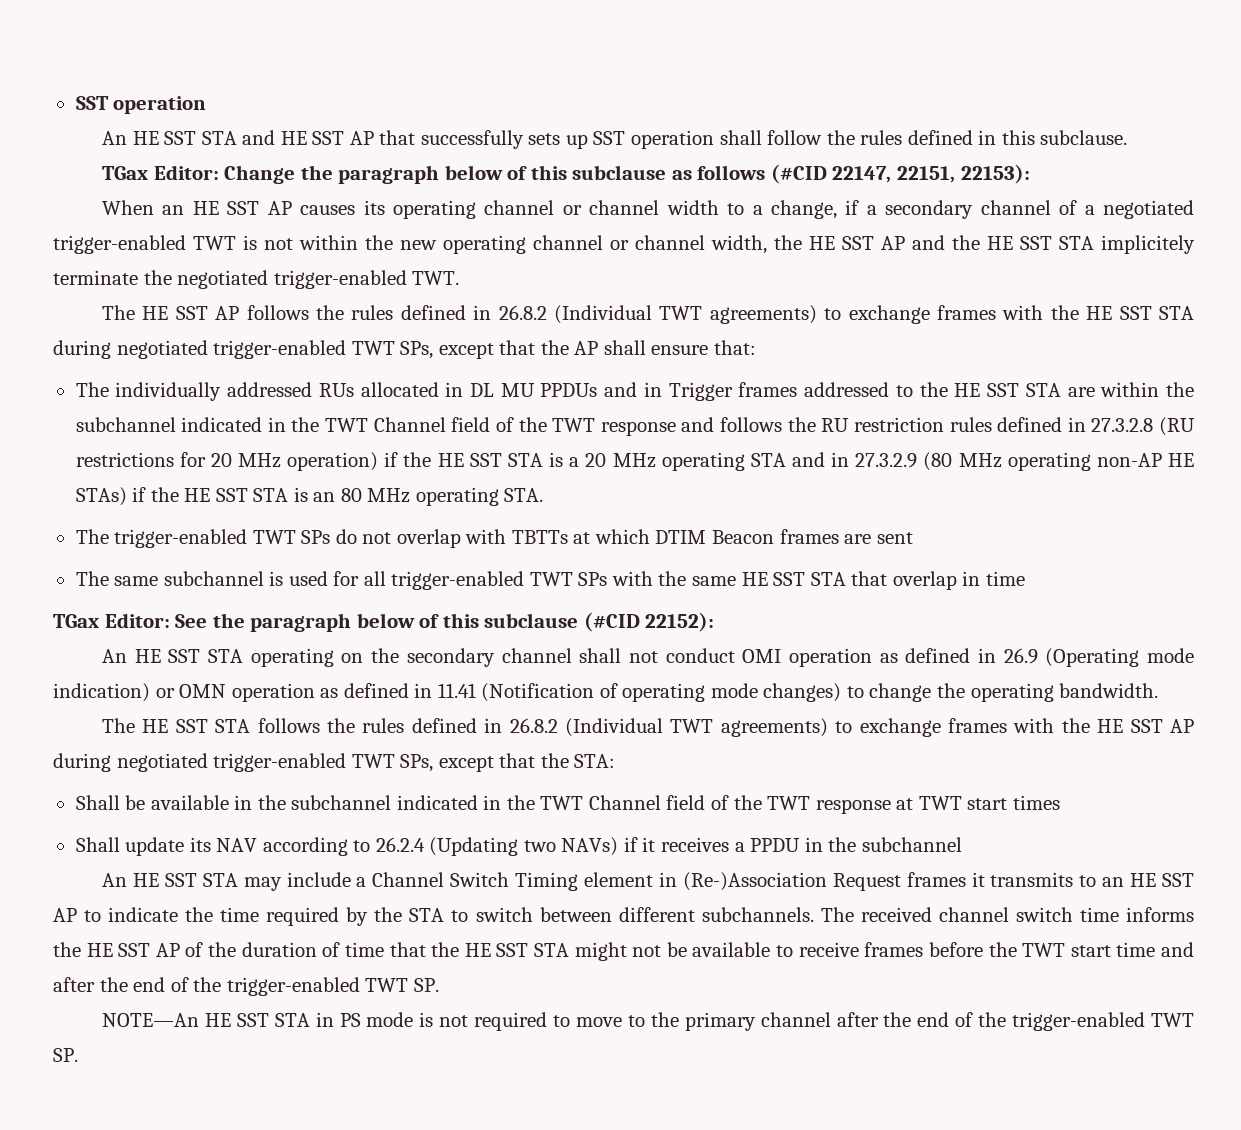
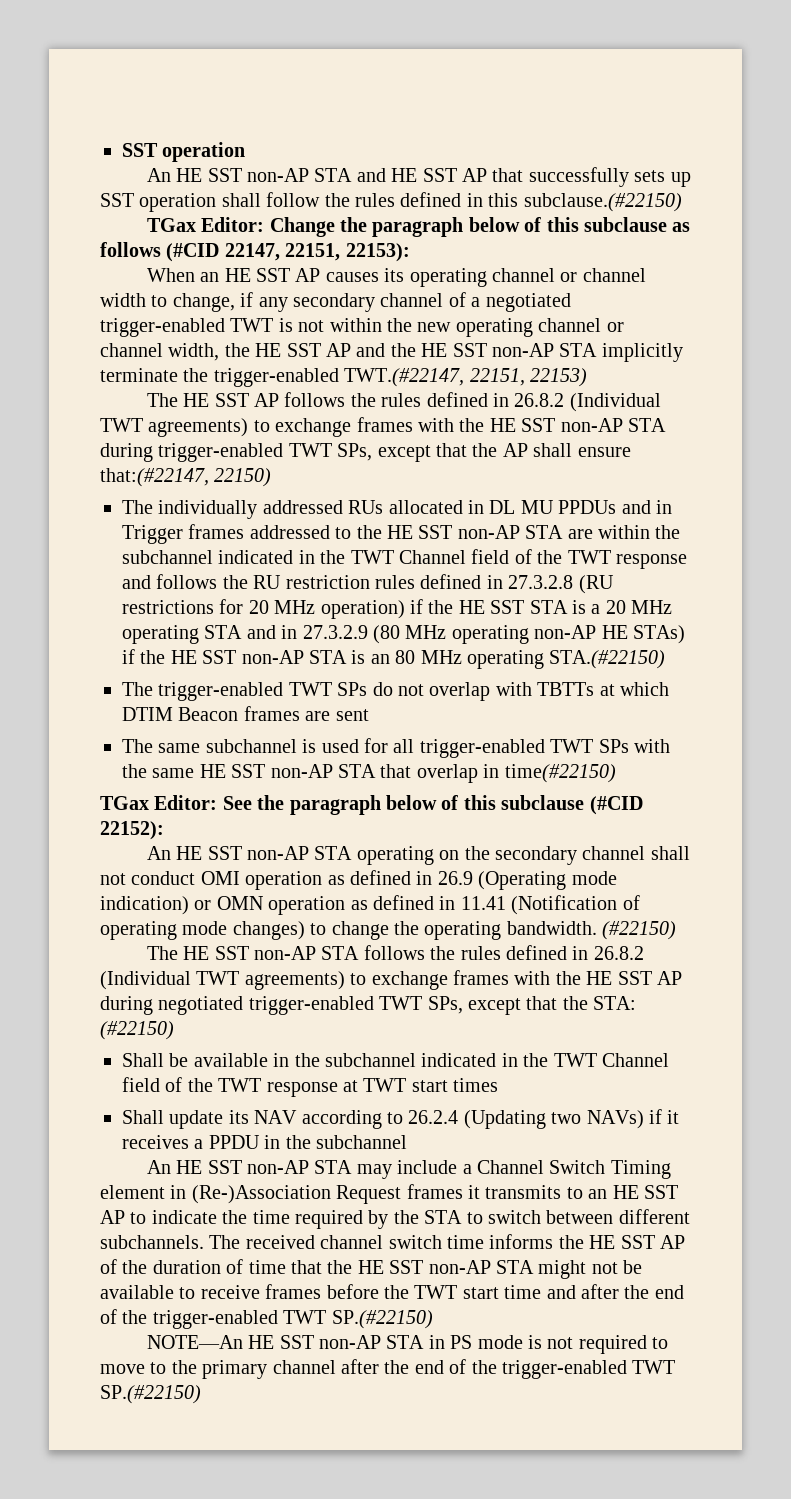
(197, 138) none -> [247,168,310,182] non-AP
[1040,130,1128,145] subclause. -> [523,193,682,212] subclause.(#22150)
[752,205,763,215] a -> (168, 301) none
[866,205,877,215] a -> [258,297,288,312] any
[1059,235,1195,254] [53,270,460,289] STA implicitely terminate the negotiated trigger-enabled TWT. -> [491,343,683,362] [100,368,587,387] non-AP STA implicitly terminate the trigger-enabled TWT.(#22147, 22151, 22153)
(1152, 313) none -> [560,418,623,432] non-AP
[116,340,208,359] negotiated -> (153, 452) none
[713,340,756,355] that: -> [100,468,272,487] that:(#22147, 22150)
(1020, 390) none -> [457,525,520,539] non-AP
(248, 495) none -> [241,650,304,664] non-AP
[504,488,544,502] STA. -> [549,650,666,669] STA.(#22150)
(806, 579) none -> [270,764,333,778] non-AP
[985,571,1025,586] time -> [504,764,616,783] time(#22150)
(201, 656) none -> [247,846,310,860] non-AP
[102,718,208,733] // The HE SST -> [602,921,677,940] [146,946,317,960] (#22150) // The HE SST non-AP
(616, 761) none -> [100,1021,174,1040] (#22150)
(197, 880) none -> [247,1160,310,1174] non-AP
(529, 950) none -> [428,1260,491,1274] non-AP
[413,978,439,992] SP. -> [331,1310,433,1329] SP.(#22150)
(269, 1020) none -> [319,1335,382,1349] non-AP
[53,1048,78,1062] SP. -> [100,1385,201,1404] SP.(#22150)

